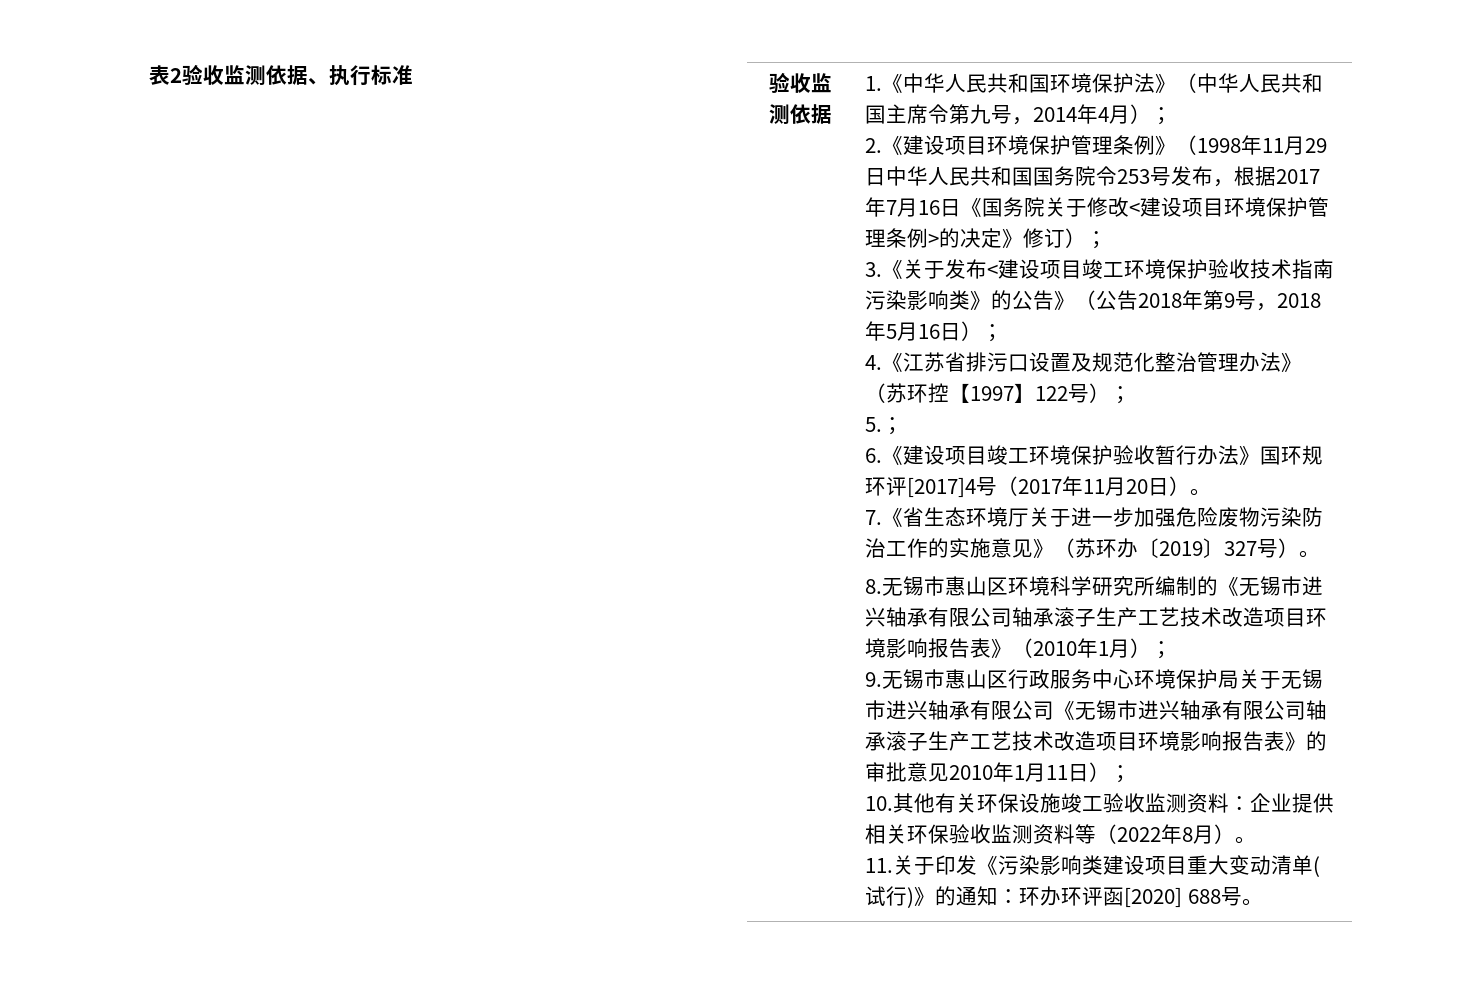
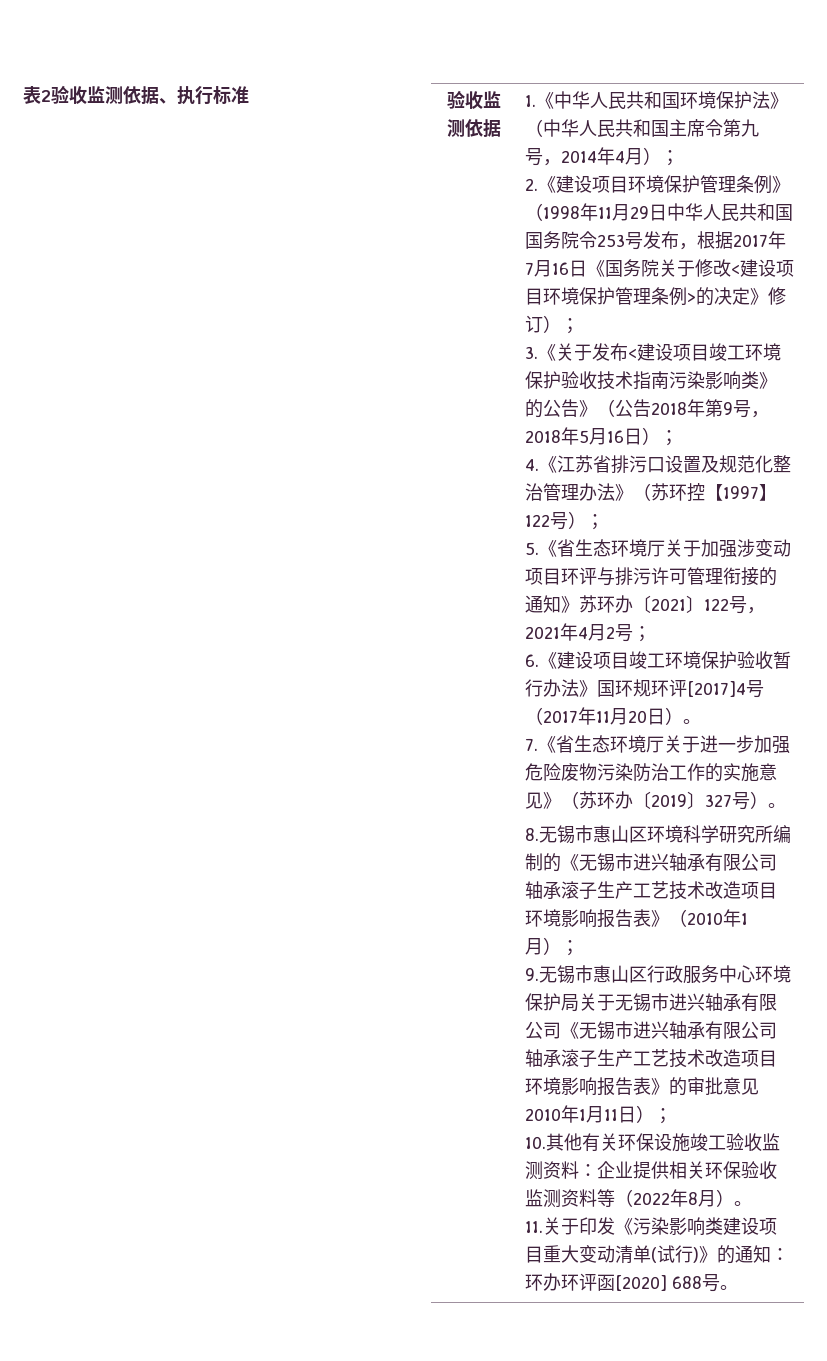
(883, 424) none -> [538,539,791,558] [524,567,777,586] [524,595,765,614] [524,623,633,642] 《省生态环境厅关于加强涉变动项目环评与排污许可管理衔接的通知》苏环办〔2021〕122号，2021年4月2号

